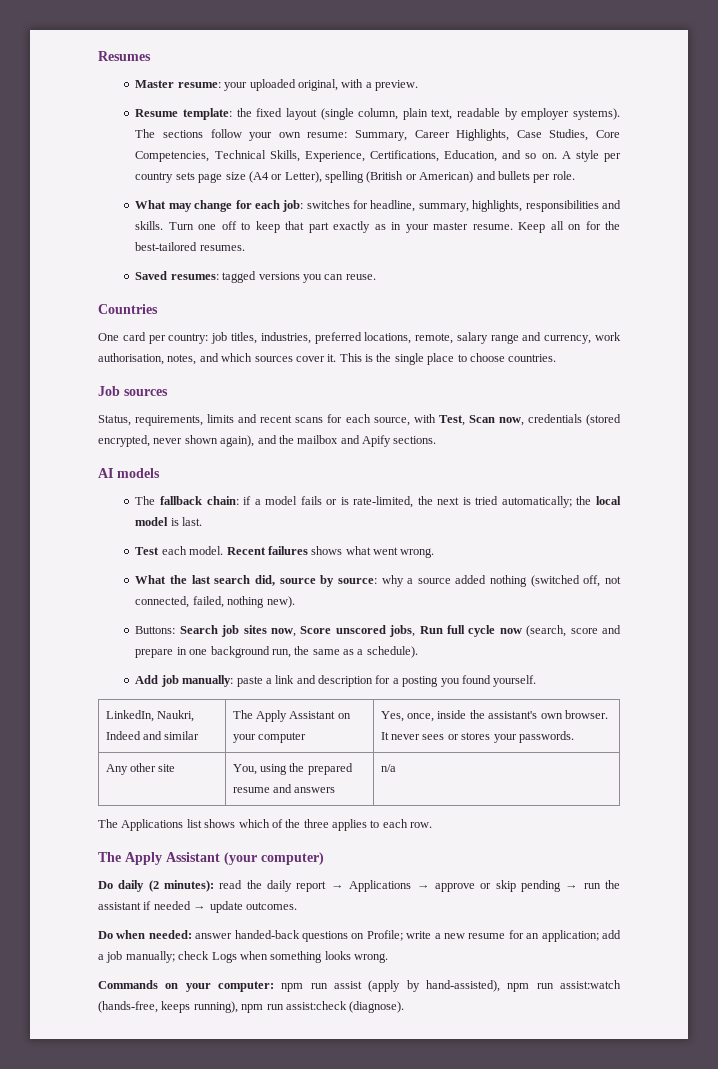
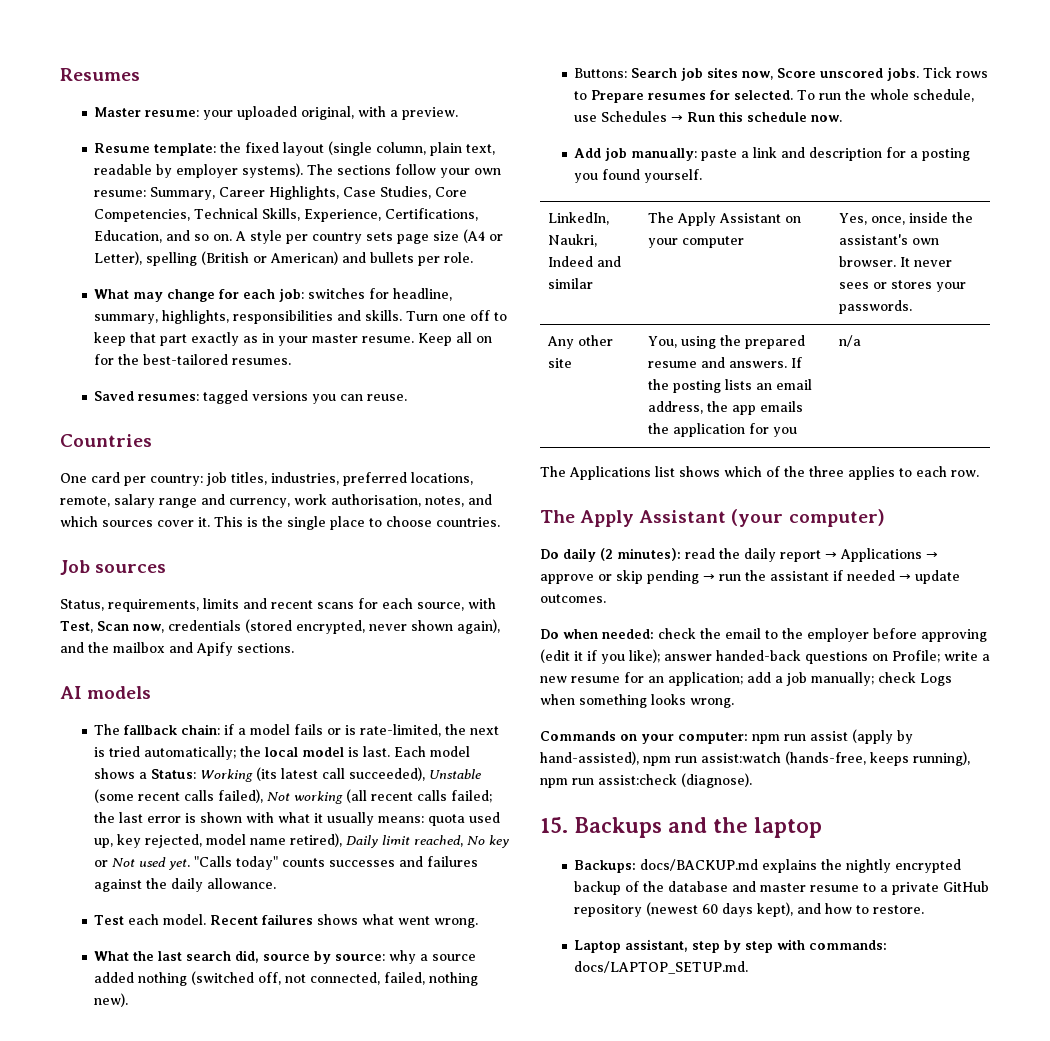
(203, 521) none -> [394,746,471,757] [94,767,482,782] [94,789,493,804] [94,812,501,826] [94,833,510,848] [94,856,479,870] [94,878,277,892] Each model shows a Status: Working (its latest call succeeded), Unstable (some recent calls failed), Not working (all recent calls failed; the last error is shown with what it usually means: quota used up, key rejected, model name retired), Daily limit reached, No key or Not used yet. "Calls today" counts successes and failures against the daily allowance.
[389,625,621,637] [135,646,418,658] jobs, Run full cycle now (search, score and prepare in one background run, the same as a schedule). -> [887,67,989,81] [574,89,975,103] [574,111,843,122] jobs. Tick rows to Prepare resumes for selected. To run the whole schedule, use Schedules → Run this schedule now.
[294,787,336,793] answers -> [729,357,803,368] [648,379,813,393] [648,401,804,415] [648,423,798,437] answers. If the posting lists an email address, the app emails the application for you
(192, 934) none -> [658,628,987,642] [540,649,660,664] check the email to the employer before approving (edit it if you like);
(405, 1007) none -> [540,817,822,838] [574,859,962,873] [574,881,990,895] [574,902,925,917] [574,939,888,953] [574,961,749,974] // 15. Backups and the laptop // Backups: docs/BACKUP.md explains the nightly encrypted backup of the database and master resume to a private GitHub repository (newest 60 days kept), and how to restore. // Laptop assistant, step by step with commands: docs/LAPTOP_SETUP.md.

